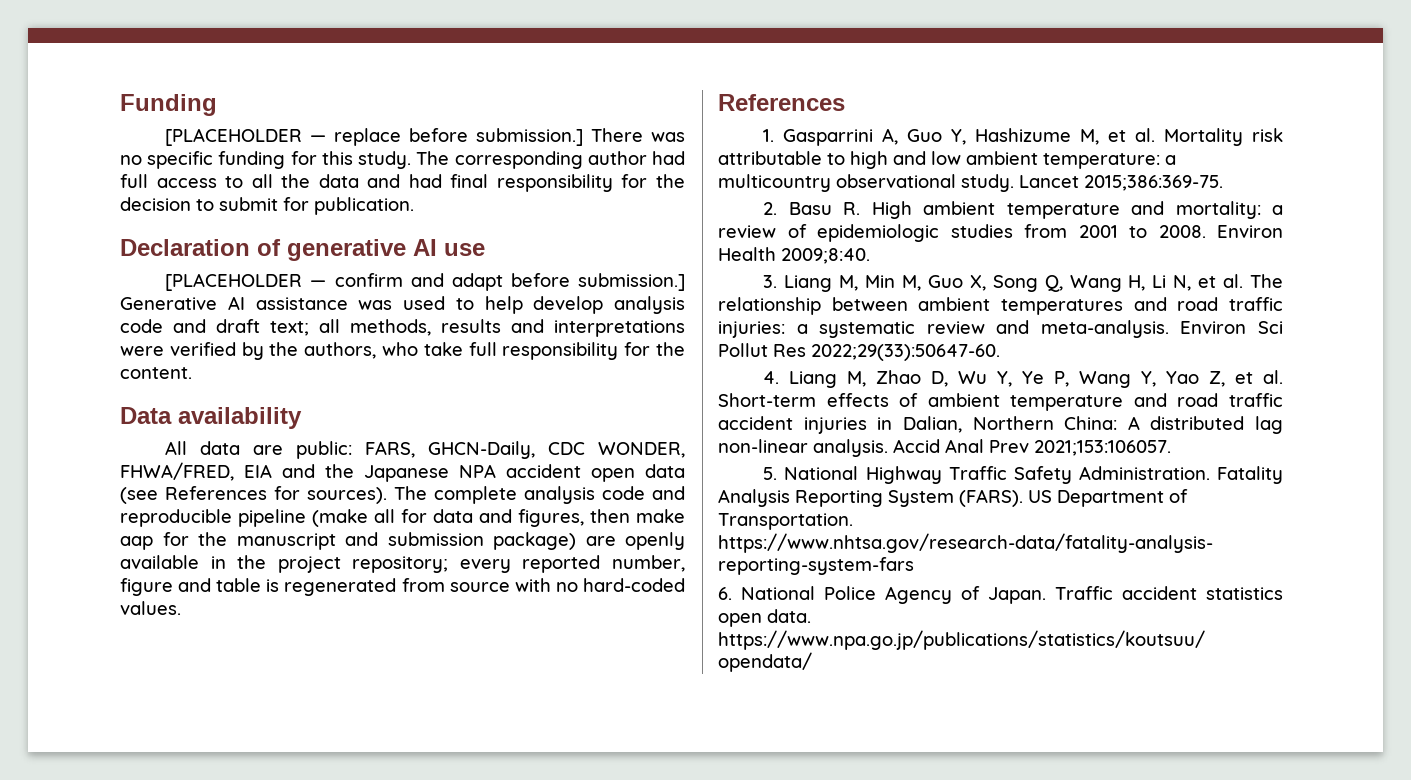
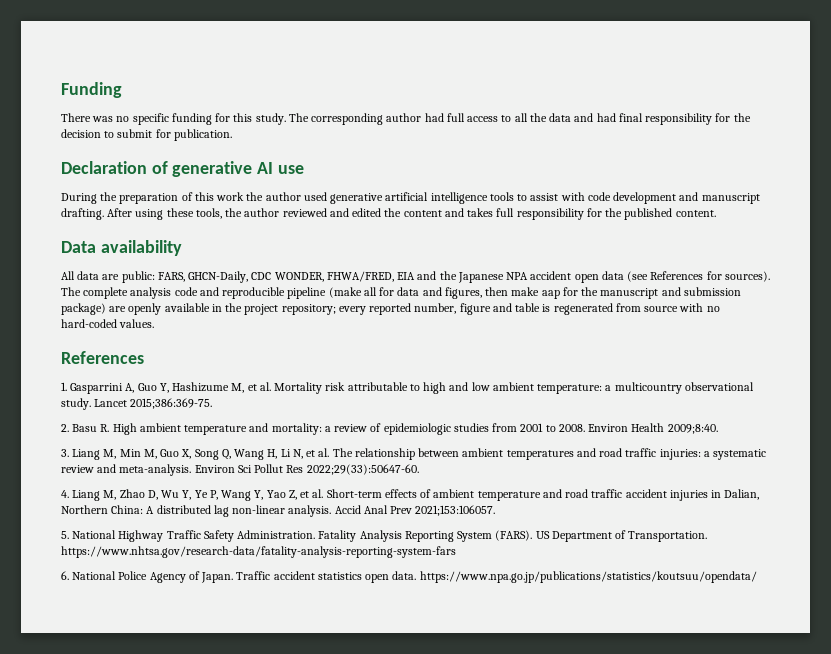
[165,128,584,146] [PLACEHOLDER — replace before submission.] -> (122, 90) none
[165,273,685,291] [120,296,685,314] [120,319,685,337] [120,342,463,360] [PLACEHOLDER — confirm and adapt before submission.] Generative AI assistance was used to help develop analysis code and draft text; all methods, results and interpretations were verified by the authors, who take -> [61,192,760,204] [61,208,494,220] During the preparation of this work the author used generative artificial intelligence tools to assist with code development and manuscript drafting. After using these tools, the author reviewed and edited the content and takes
(685, 349) none -> [624,208,673,220] published

